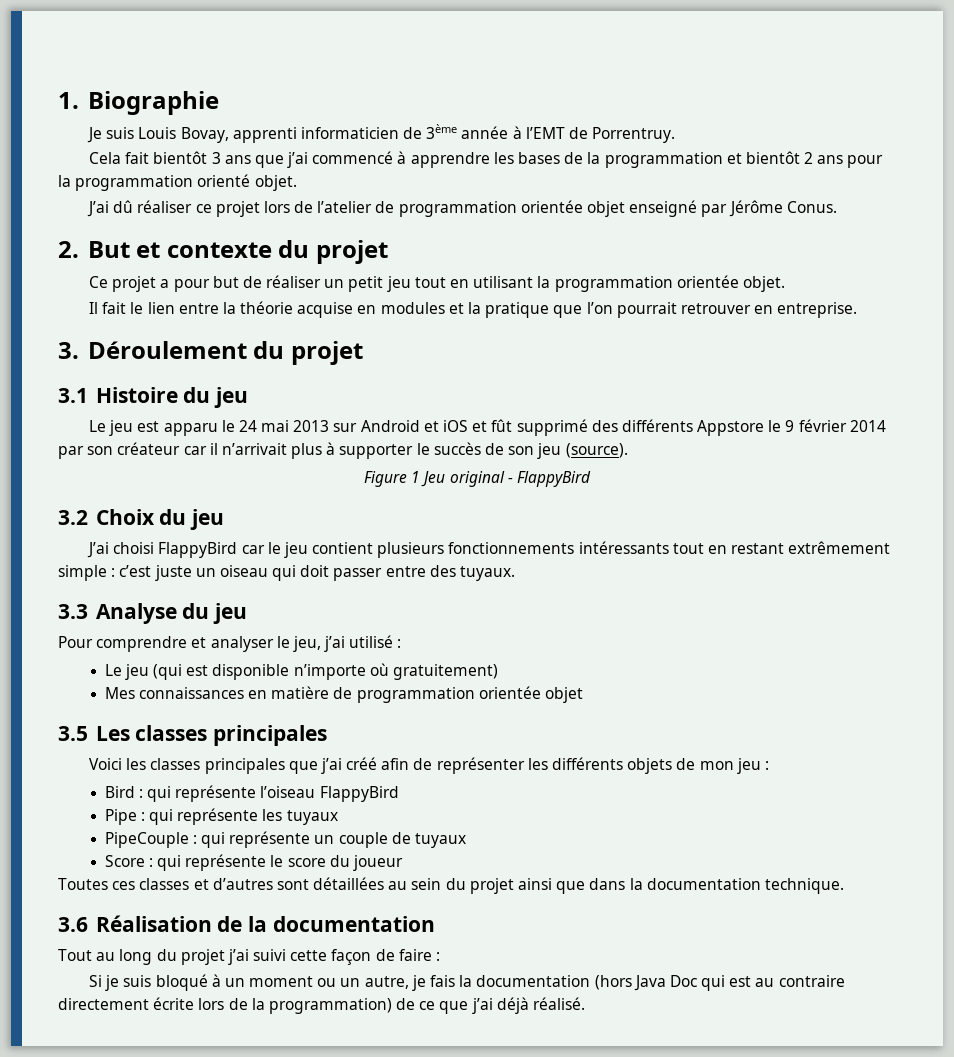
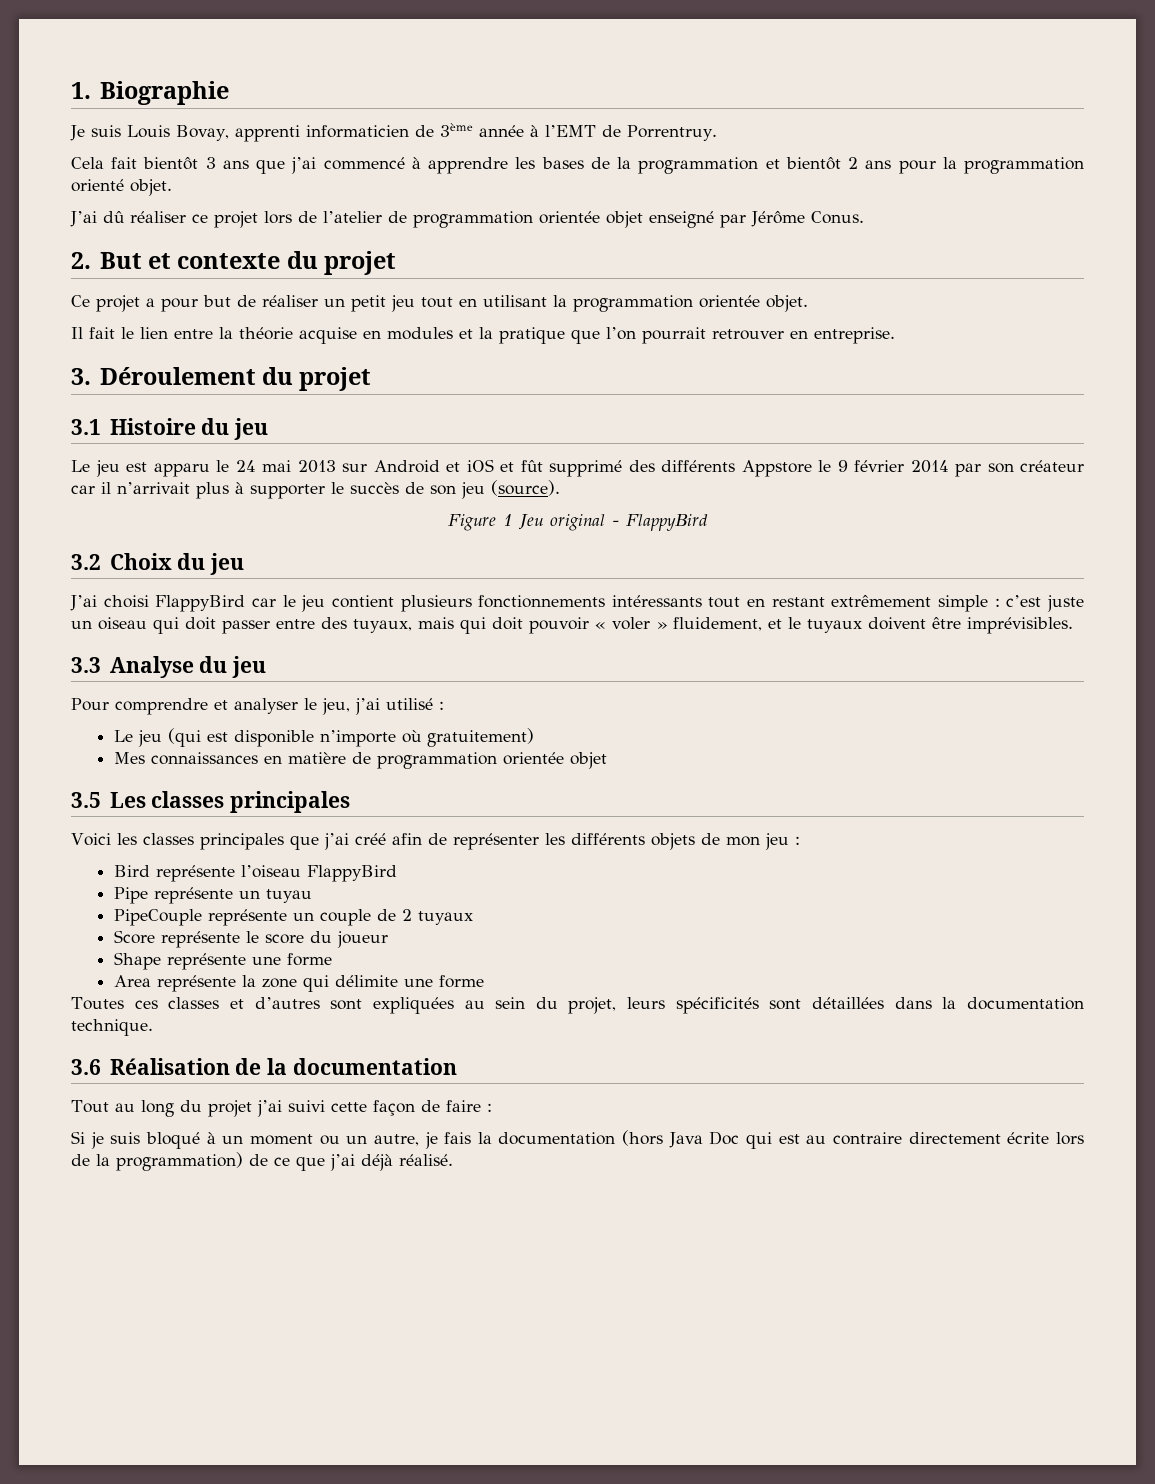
[460,566,516,581] tuyaux. -> [353,617,1073,634] tuyaux, mais qui doit pouvoir « voler » fluidement, et le tuyaux doivent être imprévisibles.
[138,786,172,802] : qui -> (151, 871) none
[140,808,338,825] : qui représente les tuyaux -> [154,887,313,904] représente un tuyau
[192,832,226,848] : qui -> (203, 917) none
(411, 838) none -> [402,909,413,921] 2
[148,855,182,871] : qui -> (156, 937) none
(404, 863) none -> [114,952,333,970] [114,975,485,992] // Shape représente une forme // Area représente la zone qui délimite une forme
[313,877,385,890] détaillées -> [372,997,454,1014] expliquées
[469,878,586,894] projet ainsi que -> [568,997,885,1014] projet, leurs spécificités sont détaillées

